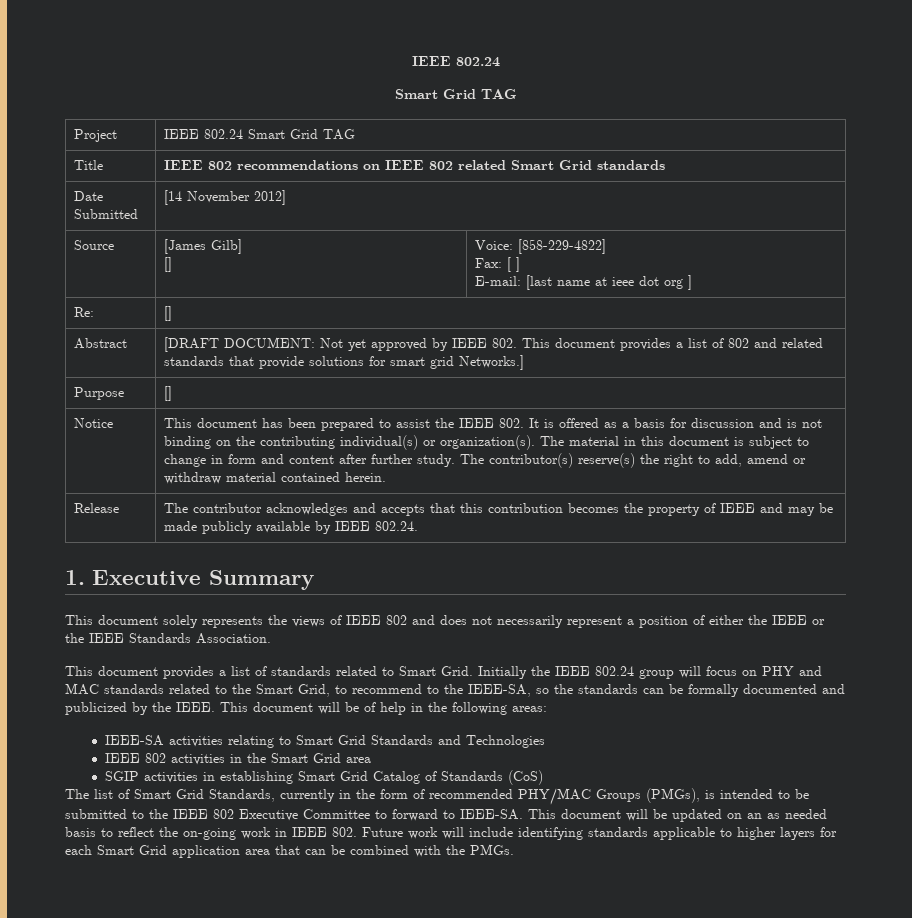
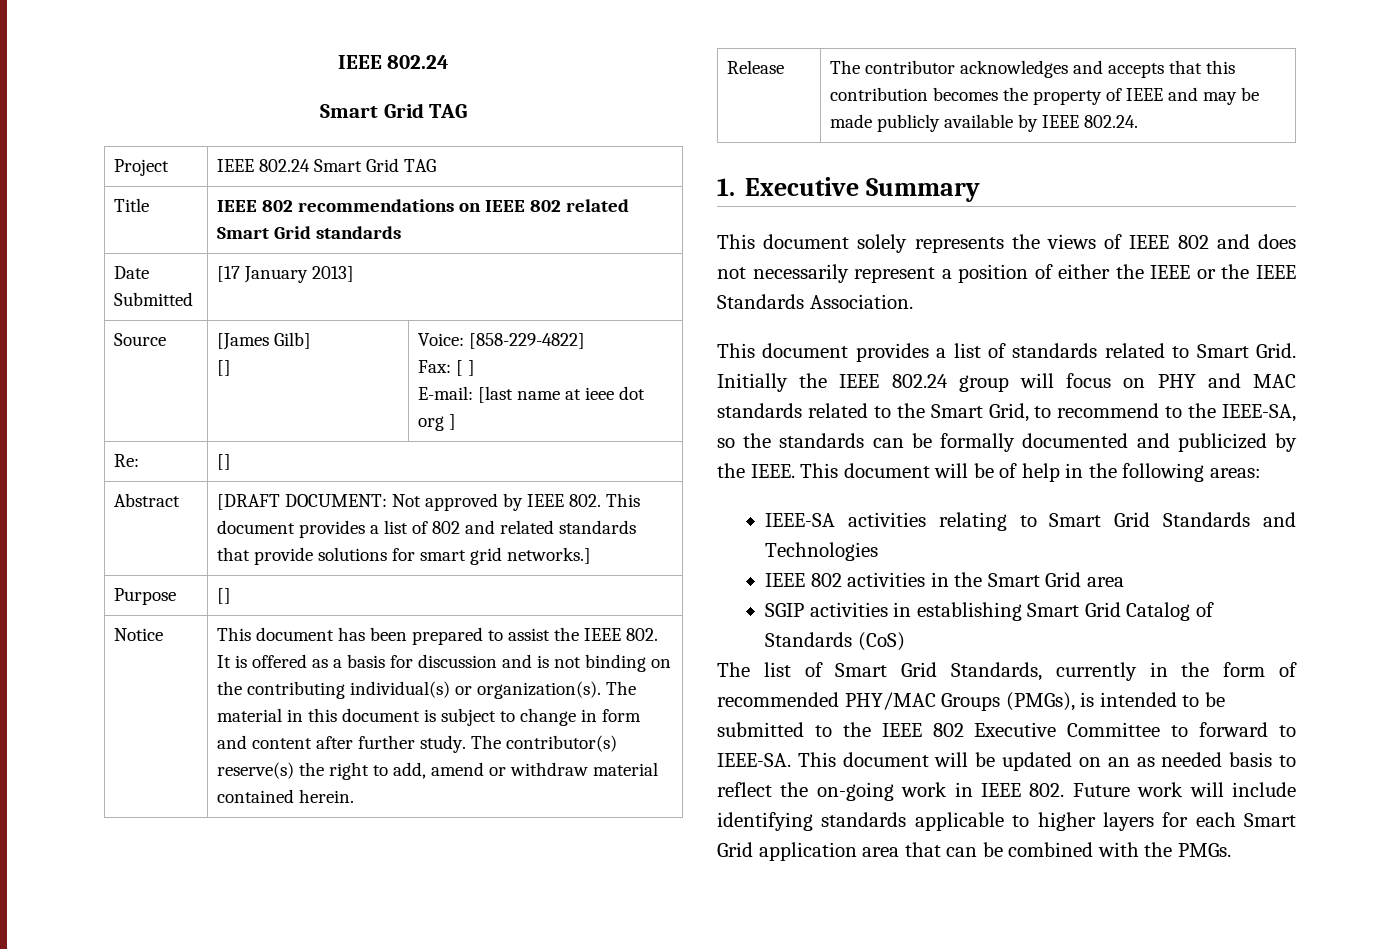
[163,190,286,205] [14 November 2012] -> [217,266,355,283] [17 January 2013]
[347,339,366,351] yet -> (422, 500) none
[458,355,524,370] Networks.] -> [507,547,592,564] networks.]

